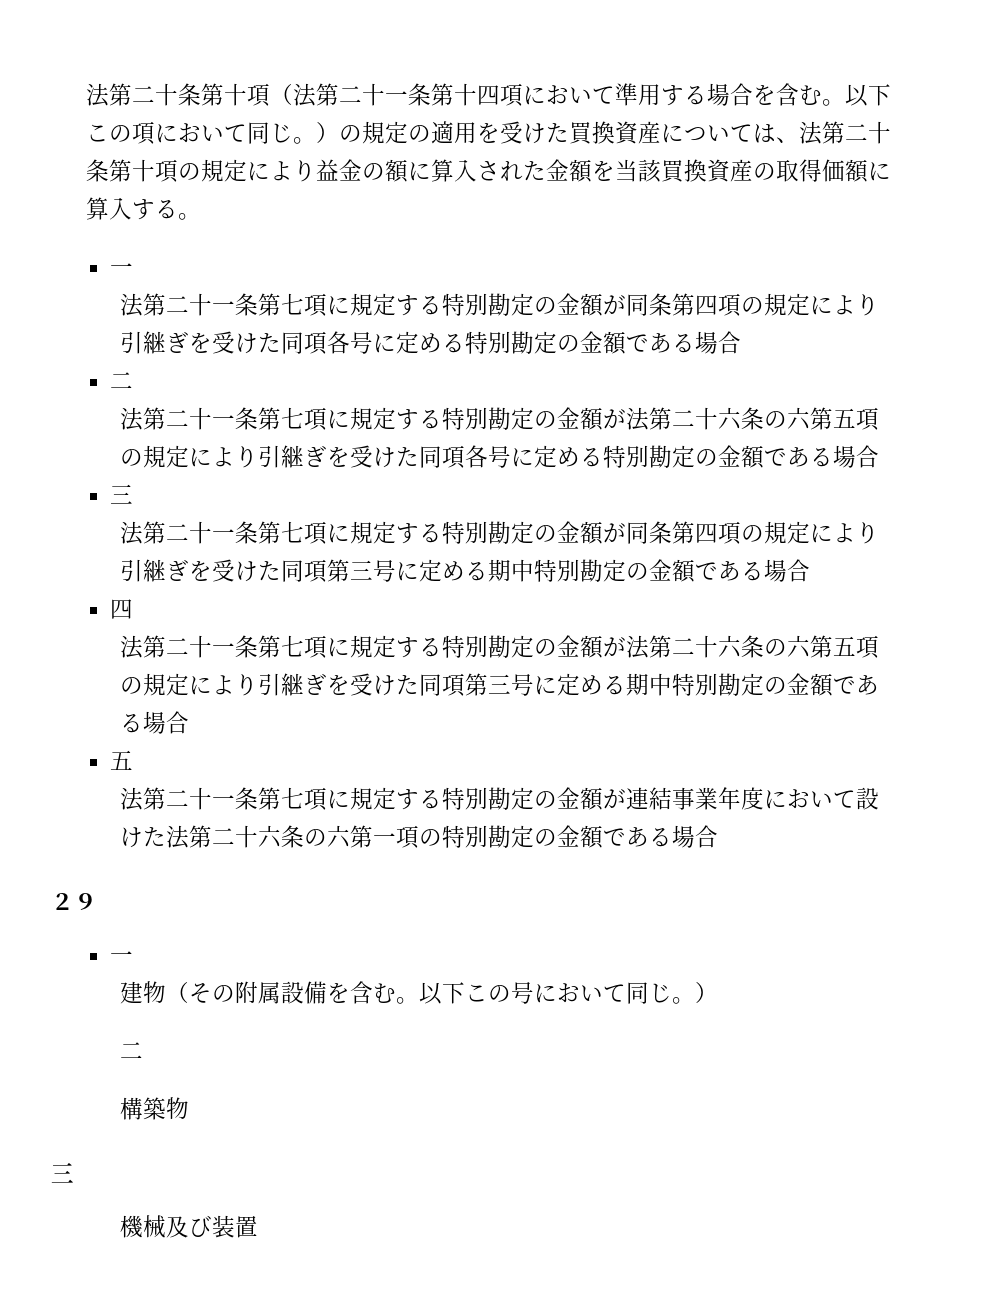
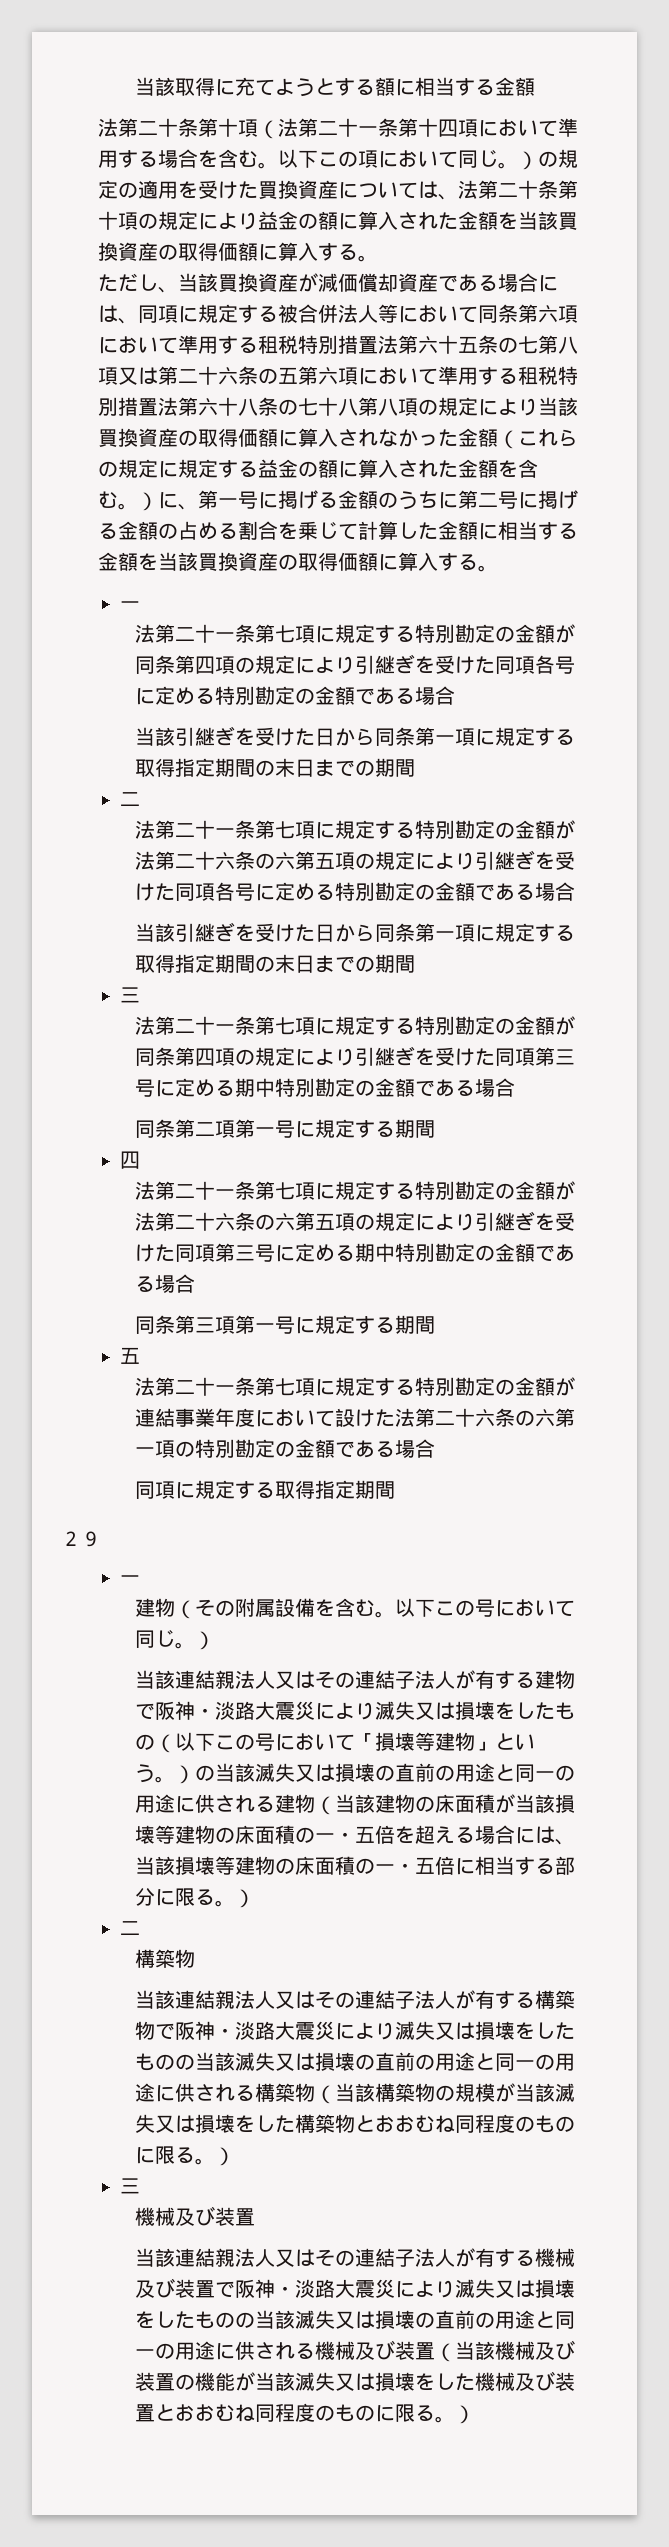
(85, 95) none -> [134,77,535,97] 当該取得に充てようとする額に相当する金額 //
(201, 216) none -> [97,273,558,293] [97,304,578,324] [97,335,578,354] [97,366,578,385] [97,397,578,416] [97,428,578,449] [97,459,538,478] [97,490,578,511] [97,521,578,540] [97,552,498,572] // ただし、当該買換資産が減価償却資産である場合には、同項に規定する被合併法人等において同条第六項において準用する租税特別措置法第六十五条の七第八項又は第二十六条の五第六項において準用する租税特別措置法第六十八条の七十八第八項の規定により当該買換資産の取得価額に算入されなかった金額（これらの規定に規定する益金の額に算入された金額を含む。）に、第一号に掲げる金額のうちに第二号に掲げる金額の占める割合を乗じて計算した金額に相当する金額を当該買換資産の取得価額に算入する。
(742, 342) none -> [134,726,575,746] [134,758,415,777] // 当該引継ぎを受けた日から同条第一項に規定する取得指定期間の末日までの期間
(880, 456) none -> [134,922,575,942] [134,954,415,973] // 当該引継ぎを受けた日から同条第一項に規定する取得指定期間の末日までの期間
(811, 570) none -> [134,1119,435,1138] // 同条第二項第一号に規定する期間
(190, 722) none -> [134,1315,435,1334] // 同条第三項第一号に規定する期間
(719, 836) none -> [134,1480,395,1499] // 同項に規定する取得指定期間
[120,1042,144,1059] [120,1097,190,1120] [51,1162,74,1183] [120,1215,259,1238] 二 // 構築物 // 三 // 機械及び装置 -> [134,1670,575,1689] [134,1701,575,1720] [134,1732,535,1753] [134,1763,575,1784] [134,1794,575,1815] [134,1825,575,1845] [134,1856,575,1875] [134,1887,255,1908] [119,1921,140,1935] [134,1949,195,1968] [134,1990,575,2009] [134,2021,575,2040] [134,2052,575,2071] [134,2083,575,2104] [134,2114,575,2133] [134,2146,235,2166] [119,2178,140,2194] [134,2206,255,2226] [134,2248,575,2267] [134,2278,575,2298] [134,2310,575,2329] [134,2340,575,2362] [134,2371,575,2391] [134,2403,475,2424] 当該連結親法人又はその連結子法人が有する建物で阪神・淡路大震災により滅失又は損壊をしたもの（以下この号において「損壊等建物」という。）の当該滅失又は損壊の直前の用途と同一の用途に供される建物（当該建物の床面積が当該損壊等建物の床面積の一・五倍を超える場合には、当該損壊等建物の床面積の一・五倍に相当する部分に限る。） // 二 // 構築物 // 当該連結親法人又はその連結子法人が有する構築物で阪神・淡路大震災により滅失又は損壊をしたものの当該滅失又は損壊の直前の用途と同一の用途に供される構築物（当該構築物の規模が当該滅失又は損壊をした構築物とおおむね同程度のものに限る。） // 三 // 機械及び装置 // 当該連結親法人又はその連結子法人が有する機械及び装置で阪神・淡路大震災により滅失又は損壊をしたものの当該滅失又は損壊の直前の用途と同一の用途に供される機械及び装置（当該機械及び装置の機能が当該滅失又は損壊をした機械及び装置とおおむね同程度のものに限る。）

